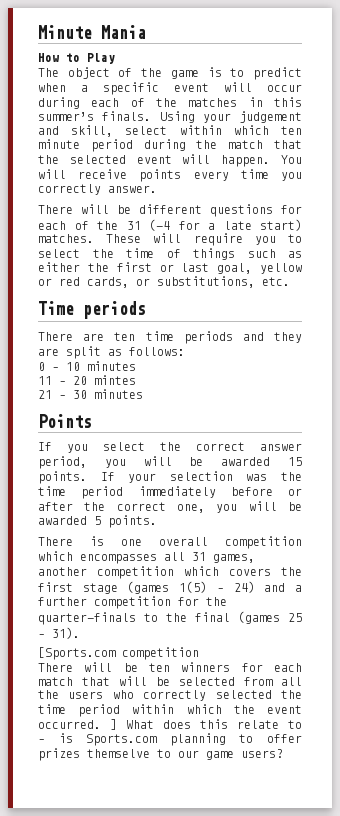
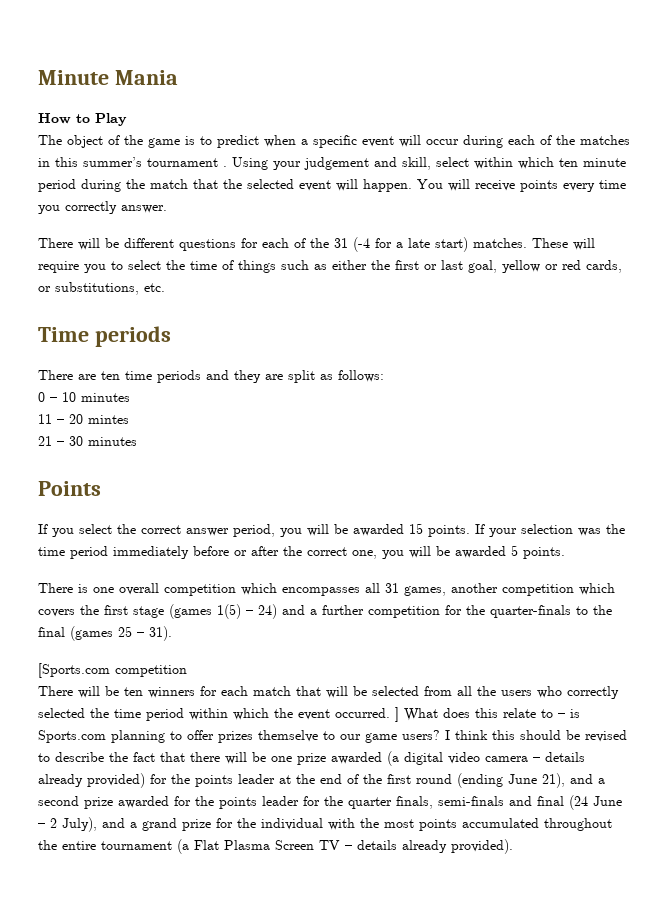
[102,111,152,121] finals. -> [147,158,227,167] tournament .
(283, 753) none -> [445,730,627,742] [38,751,585,766] [38,773,605,788] [38,795,622,810] [38,817,612,832] [38,839,513,854] I think this should be revised to describe the fact that there will be one prize awarded (a digital video camera – details already provided) for the points leader at the end of the first round (ending June 21), and a second prize awarded for the points leader for the quarter finals, semi-finals and final (24 June – 2 July), and a grand prize for the individual with the most points accumulated throughout the entire tournament (a Flat Plasma Screen TV – details already provided).

